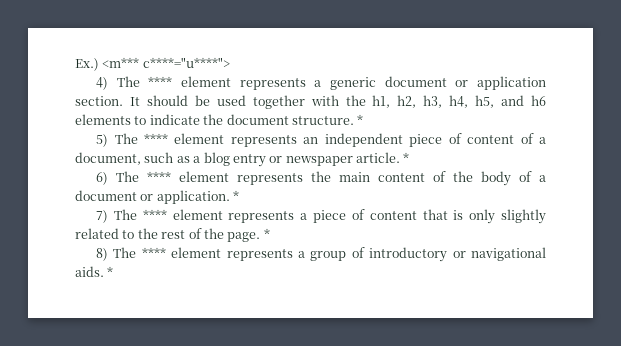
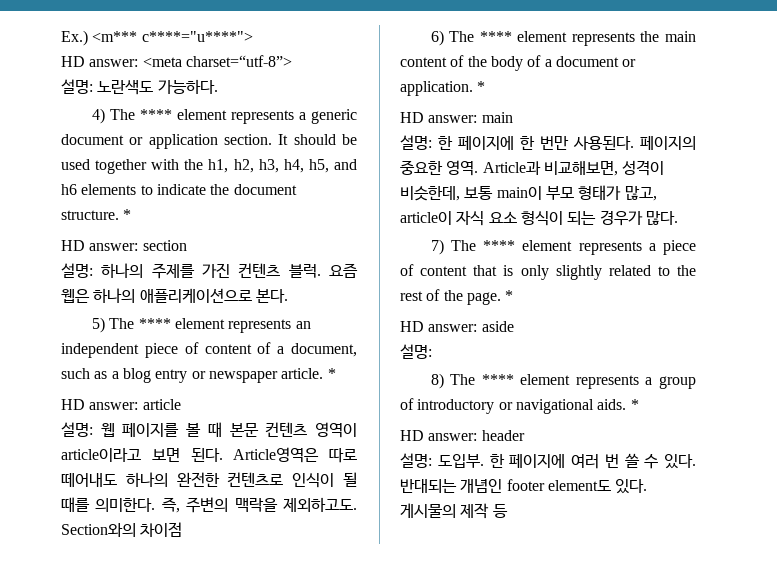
(230, 62) none -> [61,55,292,67] [61,79,218,95] // HD answer: <meta charset=“utf-8”> // 설명: 노란색도 가능하다.
(364, 119) none -> [61,240,187,251] [61,263,358,279] [61,288,288,303] // HD answer: section // 설명: 하나의 주제를 가진 컨텐츠 블럭. 요즘 웹은 하나의 애플리케이션으로 본다.
(410, 157) none -> [61,399,181,410] [61,422,357,438] [61,447,357,463] [61,472,357,488] [61,497,357,513] [61,522,183,537] // HD answer: article // 설명: 웹 페이지를 볼 때 본문 컨텐츠 영역이 article이라고 보면 된다. Article영역은 따로 떼어내도 하나의 완전한 컨텐츠로 인식이 될 때를 의미한다. 즉, 주변의 맥락을 제외하고도. Section와의 차이점
(240, 195) none -> [400,112,513,123] [400,135,696,150] [400,160,665,176] [400,185,657,201] [400,210,678,226] // HD answer: main // 설명: 한 페이지에 한 번만 사용된다. 페이지의 중요한 영역. Article과 비교해보면, 성격이 비슷한데, 보통 main이 부모 형태가 많고, article이 자식 요소 형식이 되는 경우가 많다.
(270, 233) none -> [400,321,514,332] [400,344,432,359] // HD answer: aside // 설명:
(114, 271) none -> [400,430,525,441] [400,453,696,469] [400,479,648,494] [400,503,508,519] // HD answer: header // 설명: 도입부. 한 페이지에 여러 번 쓸 수 있다. 반대되는 개념인 footer element도 있다. 게시물의 제작 등

